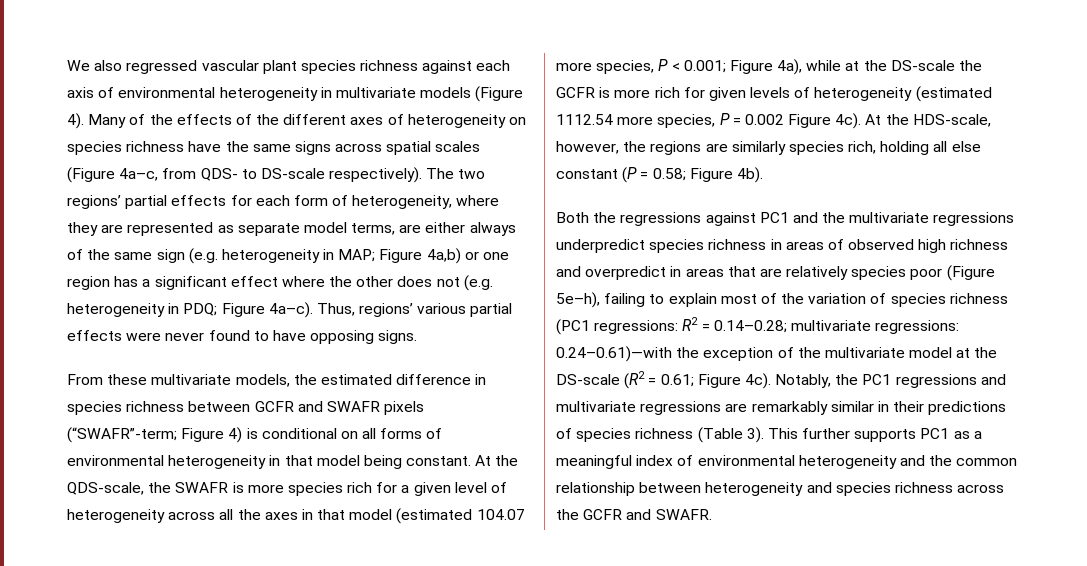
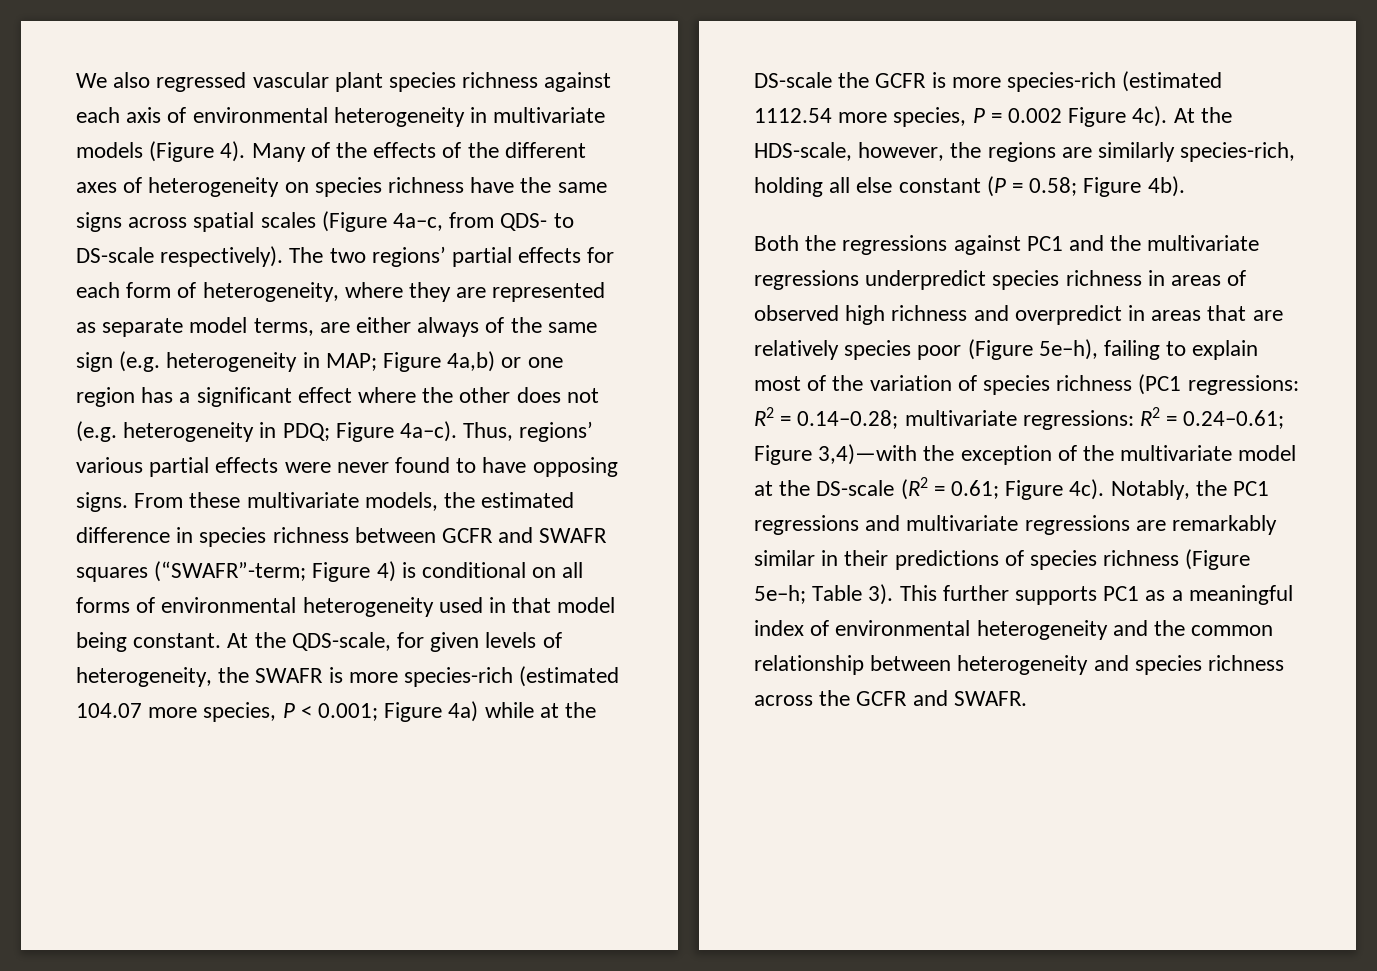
(418, 337) // -> (128, 502) none
[384,401,425,415] pixels -> [76,567,148,582] squares
(267, 462) none -> [438,597,483,613] used
[148,482,508,496] [67,509,393,523] the SWAFR is more species rich for a given level of heterogeneity across all the axes in that model -> [397,632,562,652] [76,667,514,687] for given levels of heterogeneity, the SWAFR is more species-rich
[777,59,803,75] 4a), -> [448,701,479,722] 4a)
[654,87,913,101] rich for given levels of heterogeneity -> [1007,72,1117,92] species-rich
[788,141,877,155] species rich, -> [1180,142,1296,162] species-rich,
[556,346,672,362] 0.24–0.61)—with -> [1140,407,1285,429] [754,444,918,465] R2 = 0.24–0.61; Figure 3,4)—with
[697,427,743,443] (Table -> [1185,549,1251,570] [754,585,863,604] (Figure 5e–h; Table

